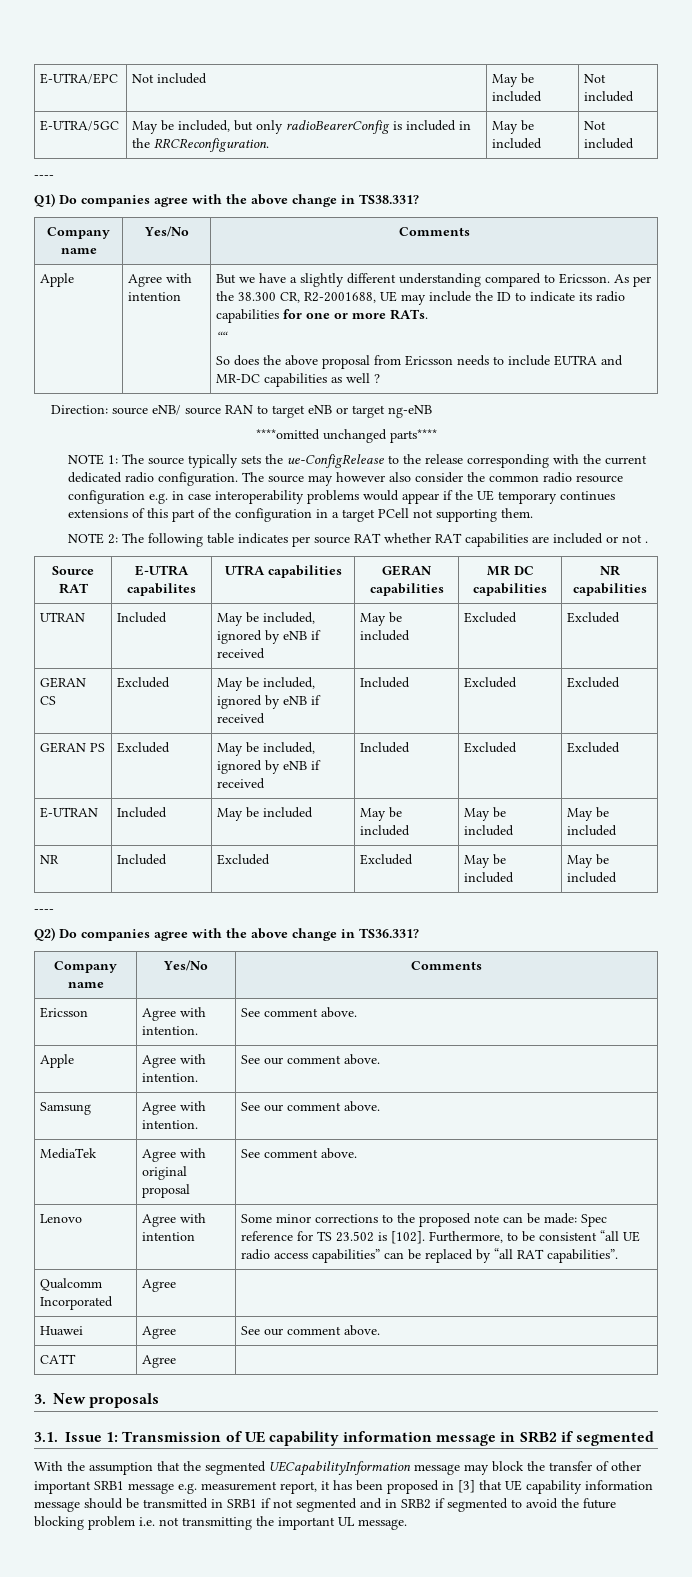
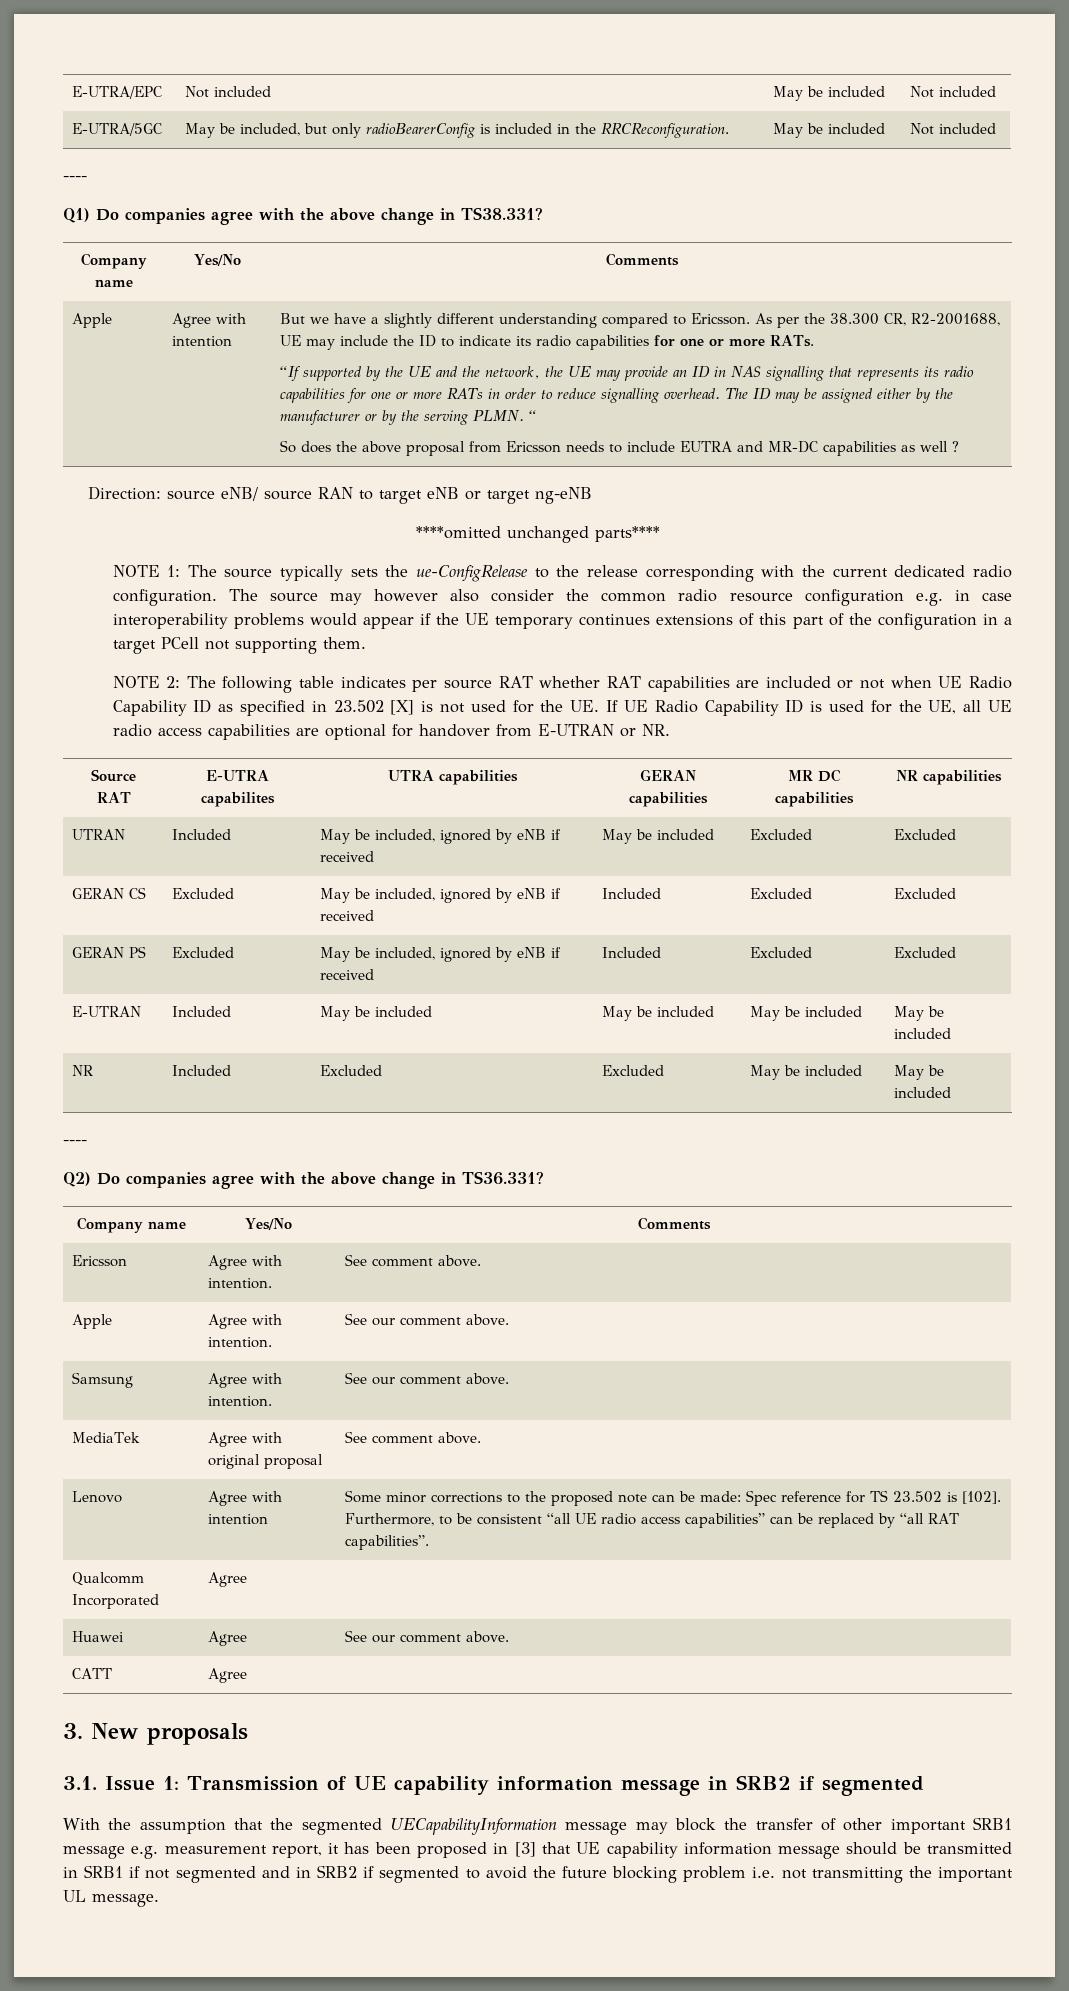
[216,331,229,342] ““ -> [279,366,974,381] [279,388,953,403] [279,410,537,425] “If supported by the UE and the network, the UE may provide an ID in NAS signalling that represents its radio capabilities for one or more RATs in order to reduce signalling overhead. The ID may be assigned either by the manufacturer or by the serving PLMN. “
[645,541,649,543] . -> [890,676,1013,689] [112,699,1013,716] [112,724,670,740] when UE Radio Capability ID as specified in 23.502 [X] is not used for the UE. If UE Radio Capability ID is used for the UE, all UE radio access capabilities are optional for handover from E-UTRAN or NR.

